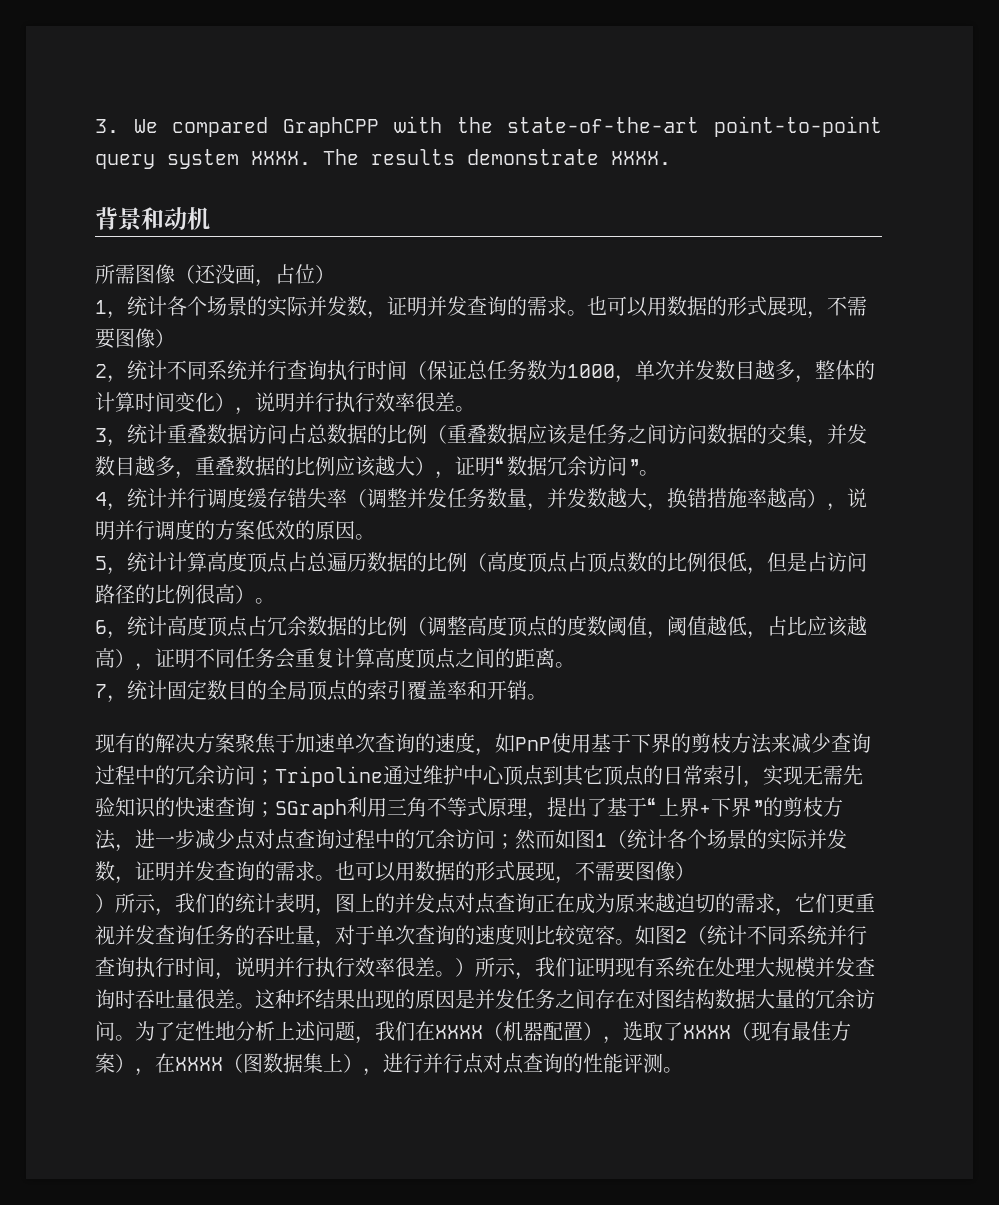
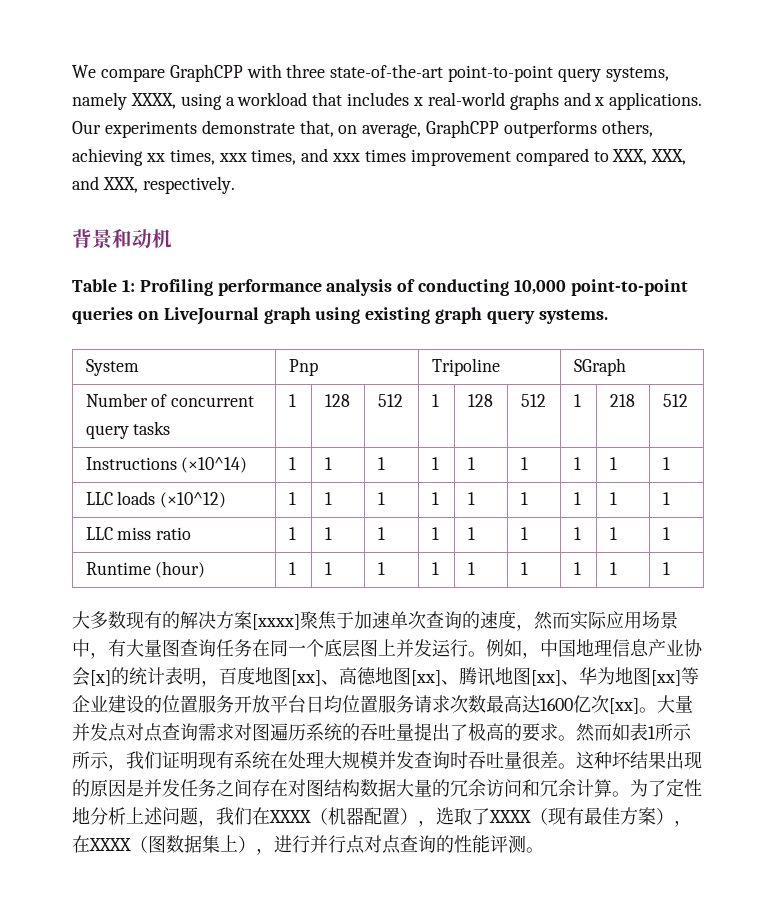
[95,117,269,137] 3. We compared -> [72,65,165,82] We compare
[456,117,493,133] the -> [286,64,326,78] three
[167,149,671,169] [95,207,210,231] [95,264,335,287] [95,296,867,319] [95,328,175,349] [95,360,875,383] [95,392,475,415] [95,424,867,447] [95,456,659,479] [95,487,867,511] [95,519,375,540] [95,551,867,575] [95,584,275,604] [95,615,867,639] [95,647,575,671] [95,680,547,703] system XXXX. The results demonstrate XXXX. // 背景和动机 // 所需图像（还没画，占位） // 1，统计各个场景的实际并发数，证明并发查询的需求。也可以用数据的形式展现，不需要图像） // 2，统计不同系统并行查询执行时间（保证总任务数为1000，单次并发数目越多，整体的计算时间变化），说明并行执行效率很差。 // 3，统计重叠数据访问占总数据的比例（重叠数据应该是任务之间访问数据的交集，并发数目越多，重叠数据的比例应该越大），证明“数据冗余访问”。 // 4，统计并行调度缓存错失率（调整并发任务数量，并发数越大，换错措施率越高），说明并行调度的方案低效的原因。 // 5，统计计算高度顶点占总遍历数据的比例（高度顶点占顶点数的比例很低，但是占访问路径的比例很高）。 // 6，统计高度顶点占冗余数据的比例（调整高度顶点的度数阈值，阈值越低，占比应该越高），证明不同任务会重复计算高度顶点之间的距离。 // 7，统计固定数目的全局顶点的索引覆盖率和开销。 // -> [605,67,669,82] [72,92,703,110] [72,120,653,138] [72,148,687,166] [72,176,235,194] [72,229,172,249] [72,279,688,296] [72,307,608,325] [85,359,139,376] [288,359,318,376] [431,358,500,376] [573,358,626,376] [85,393,255,407] [85,421,171,439] [288,394,296,407] [324,394,350,407] [377,394,403,407] [431,394,439,407] [467,394,493,407] [520,394,546,407] [573,394,581,407] [609,394,635,407] [662,394,688,407] [85,457,248,473] [288,457,296,470] [324,457,332,470] [377,457,385,470] [431,457,439,470] [467,457,475,470] [520,457,528,470] [573,457,581,470] [609,457,617,470] [662,457,670,470] [85,491,227,508] [288,492,296,505] [324,492,332,505] [377,492,385,505] [431,492,439,505] [467,492,475,505] [520,492,528,505] [573,492,581,505] [609,492,617,505] [662,492,670,505] [85,527,192,540] [288,527,296,540] [324,527,332,540] [377,527,385,540] [431,527,439,540] [467,527,475,540] [520,527,528,540] [573,527,581,540] [609,527,617,540] [662,527,670,540] [85,561,206,578] [288,562,296,575] [324,562,332,575] [377,562,385,575] [431,562,439,575] [467,562,475,575] [520,562,528,575] [573,562,581,575] [609,562,617,575] [662,562,670,575] [72,611,126,629] systems, namely XXXX, using a workload that includes x real-world graphs and x applications. Our experiments demonstrate that, on average, GraphCPP outperforms others, achieving xx times, xxx times, and xxx times improvement compared to XXX, XXX, and XXX, respectively. // 背景和动机 // Table 1: Profiling performance analysis of conducting 10,000 point-to-point queries on LiveJournal graph using existing graph query systems. // System | Pnp | Tripoline | SGraph // Number of concurrent query tasks | 1 | 128 | 512 | 1 | 128 | 512 | 1 | 218 | 512 // Instructions (×10^14) | 1 | 1 | 1 | 1 | 1 | 1 | 1 | 1 | 1 // LLC loads (×10^12) | 1 | 1 | 1 | 1 | 1 | 1 | 1 | 1 | 1 // LLC miss ratio | 1 | 1 | 1 | 1 | 1 | 1 | 1 | 1 | 1 // Runtime (hour) | 1 | 1 | 1 | 1 | 1 | 1 | 1 | 1 | 1 // 大多数
(235, 743) none -> [252,614,300,630] [xxxx]
[495,733,871,754] [95,765,863,788] [95,797,843,820] [95,829,847,852] [95,861,695,884] [95,893,875,916] [95,924,867,948] [95,957,475,980] 如PnP使用基于下界的剪枝方法来减少查询过程中的冗余访问；Tripoline通过维护中心顶点到其它顶点的日常索引，实现无需先验知识的快速查询；SGraph利用三角不等式原理，提出了基于“上界+下界”的剪枝方法，进一步减少点对点查询过程中的冗余访问；然而如图1（统计各个场景的实际并发数，证明并发查询的需求。也可以用数据的形式展现，不需要图像） // ）所示，我们的统计表明，图上的并发点对点查询正在成为原来越迫切的需求，它们更重视并发查询任务的吞吐量，对于单次查询的速度则比较宽容。如图2（统计不同系统并行查询执行时间，说明并行执行效率很差。） -> [534,611,678,630] [72,639,703,659] [72,667,699,687] [72,695,693,714] [72,722,692,742] 然而实际应用场景中，有大量图查询任务在同一个底层图上并发运行。例如，中国地理信息产业协会[x]的统计表明，百度地图[xx]、高德地图[xx]、腾讯地图[xx]、华为地图[xx]等企业建设的位置服务开放平台日均位置服务请求次数最高达1600亿次[xx]。大量并发点对点查询需求对图遍历系统的吞吐量提出了极高的要求。然而如表1所示
(115, 1031) none -> [522,779,612,797] 和冗余计算

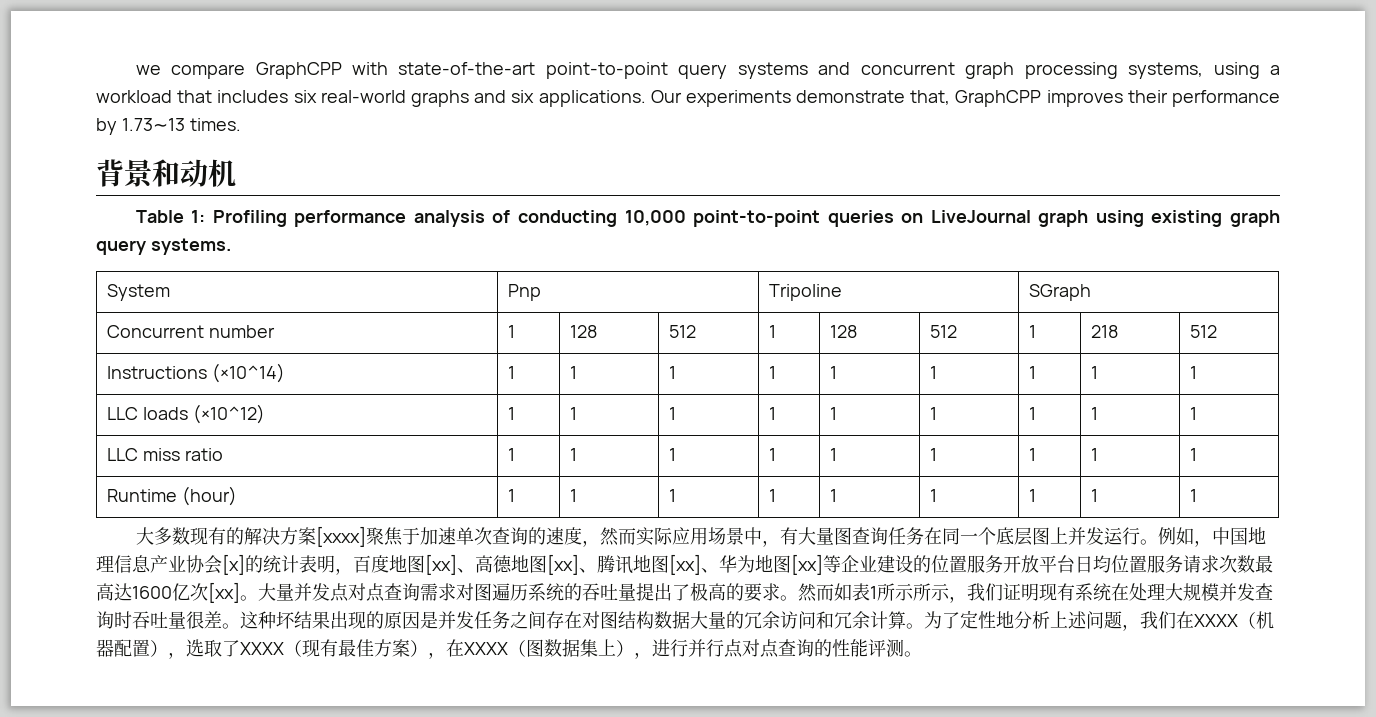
[72,65,96,78] We -> [135,65,161,75] we
[286,64,326,78] three -> (388, 68) none
[605,67,669,82] [72,92,176,110] systems, namely XXXX, -> [737,62,1204,79] systems and concurrent graph processing systems,
[413,97,424,106] x -> [293,90,317,103] six
[594,97,605,106] x -> [511,90,535,103] six
[338,120,653,138] [72,148,687,166] [72,176,235,194] on average, GraphCPP outperforms others, achieving xx times, xxx times, and xxx times improvement compared to XXX, XXX, and XXX, respectively. -> [955,90,1280,107] [96,118,241,135] GraphCPP improves their performance by 1.73∼13 times.
[85,393,255,407] [85,421,171,439] Number of concurrent query tasks -> [107,325,275,338] Concurrent number

